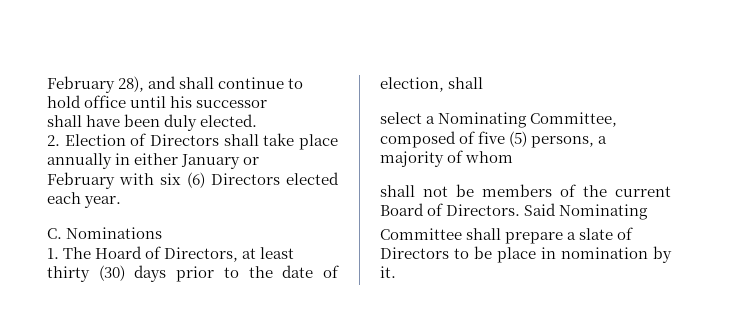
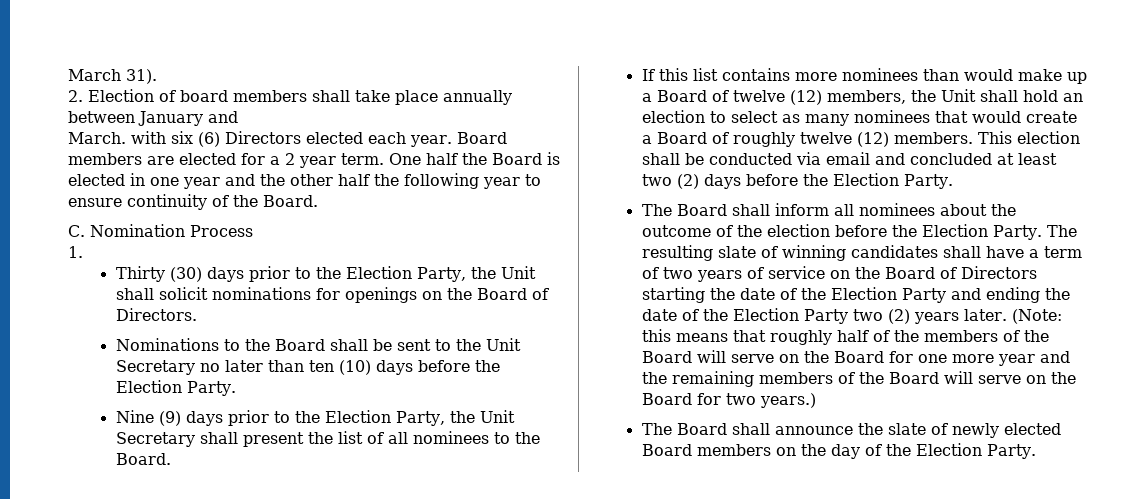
[47,76,304,93] [47,95,268,108] [47,114,258,131] February 28), and shall continue to hold office until his successor // shall have been duly elected. -> [68,69,157,84] March 31).
[150,134,219,146] Directors -> [180,90,307,102] board members
[115,153,260,169] [47,172,115,189] in either January or // February -> [68,111,238,126] [68,132,126,144] between January and // March.
(122, 202) none -> [456,132,507,144] [68,152,560,168] [68,173,541,189] [68,194,318,210] Board members are elected for a 2 year term. One half the Board is elected in one year and the other half the following year to ensure continuity of the Board.
[66,227,163,239] Nominations -> [90,224,253,237] Nomination Process
[63,246,295,262] [47,266,90,282] The Hoard of Directors, at least thirty -> [115,266,165,282] // Thirty
[282,265,340,278] [380,77,484,92] [380,112,618,128] [380,131,608,148] [380,150,514,167] [380,184,671,197] [380,203,649,220] [380,227,634,244] [380,246,672,263] [380,266,396,278] date of election, shall // select a Nominating Committee, composed of five (5) persons, a majority of whom // shall not be members of the current Board of Directors. Said Nominating // Committee shall prepare a slate of Directors to be place in nomination by it. -> [345,266,536,282] [115,287,549,303] [115,308,197,321] [115,338,521,351] [115,360,500,375] [115,380,236,396] [115,410,515,426] [115,431,540,447] [115,453,171,465] [641,68,1087,84] [641,89,1083,105] [641,110,1077,126] [641,131,1080,147] [641,152,1057,165] [641,173,953,189] [641,203,1016,216] [641,224,1077,240] [641,245,1082,261] [641,266,1037,282] [641,287,1070,303] [641,308,1062,324] [641,329,1049,345] [641,350,1070,366] [641,371,1076,387] [641,393,816,408] [641,423,1061,438] [641,443,1036,459] Election Party, the Unit shall solicit nominations for openings on the Board of Directors. // Nominations to the Board shall be sent to the Unit Secretary no later than ten (10) days before the Election Party. // Nine (9) days prior to the Election Party, the Unit Secretary shall present the list of all nominees to the Board. // If this list contains more nominees than would make up a Board of twelve (12) members, the Unit shall hold an election to select as many nominees that would create a Board of roughly twelve (12) members. This election shall be conducted via email and concluded at least two (2) days before the Election Party. // The Board shall inform all nominees about the outcome of the election before the Election Party. The resulting slate of winning candidates shall have a term of two years of service on the Board of Directors starting the date of the Election Party and ending the date of the Election Party two (2) years later. (Note: this means that roughly half of the members of the Board will serve on the Board for one more year and the remaining members of the Board will serve on the Board for two years.) // The Board shall announce the slate of newly elected Board members on the day of the Election Party.

